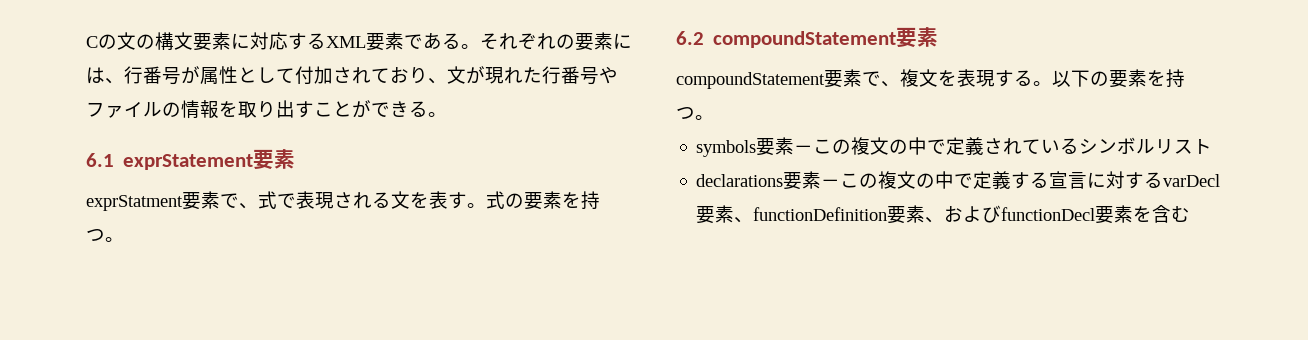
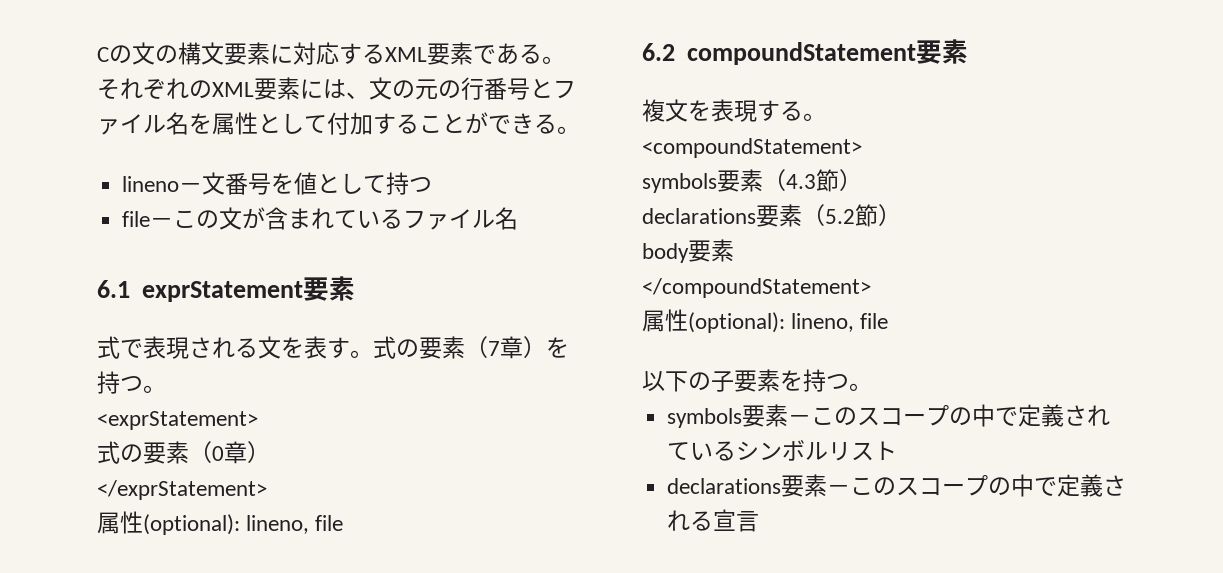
(575, 41) none -> [212,82,254,97] XML
[124,66,618,85] [86,100,447,119] 行番号が属性として付加されており、文が現れた行番号やファイルの情報を取り出すことができる。 -> [369,77,576,100] [97,112,580,135] [122,172,433,195] [122,207,519,230] 文の元の行番号とファイル名を属性として付加することができる。 // lineno－文番号を値として持つ // file－この文が含まれているファイル名
[86,191,258,211] exprStatment要素で、 -> (355, 288) none
[562,191,600,210] [86,229,124,242] を持つ。 -> [465,336,569,359] [97,371,166,394] [97,411,258,430] [97,441,270,464] [97,480,267,500] [97,511,344,535] （7章）を持つ。 // <exprStatement> // 式の要素（0章） // </exprStatement> // 属性(optional): lineno, file
[676,69,900,89] compoundStatement要素で、 -> (968, 51) none
[1052,70,1109,87] 以下の -> [642,138,862,158] [642,169,862,193] [642,204,901,227] [642,239,734,263] [642,278,871,298] [642,309,889,333] [642,371,734,392] // <compoundStatement> // symbols要素（4.3節） // declarations要素（5.2節） // body要素 // </compoundStatement> // 属性(optional): lineno, file // 以下の子
[851,137,890,155] 複文 -> [857,404,950,426] スコープ
[878,171,1221,189] [696,205,1191,224] 複文の中で定義する宣言に対するvarDecl要素、functionDefinition要素、およびfunctionDecl要素を含む -> [896,474,1127,497] [667,509,760,532] スコープの中で定義される宣言

